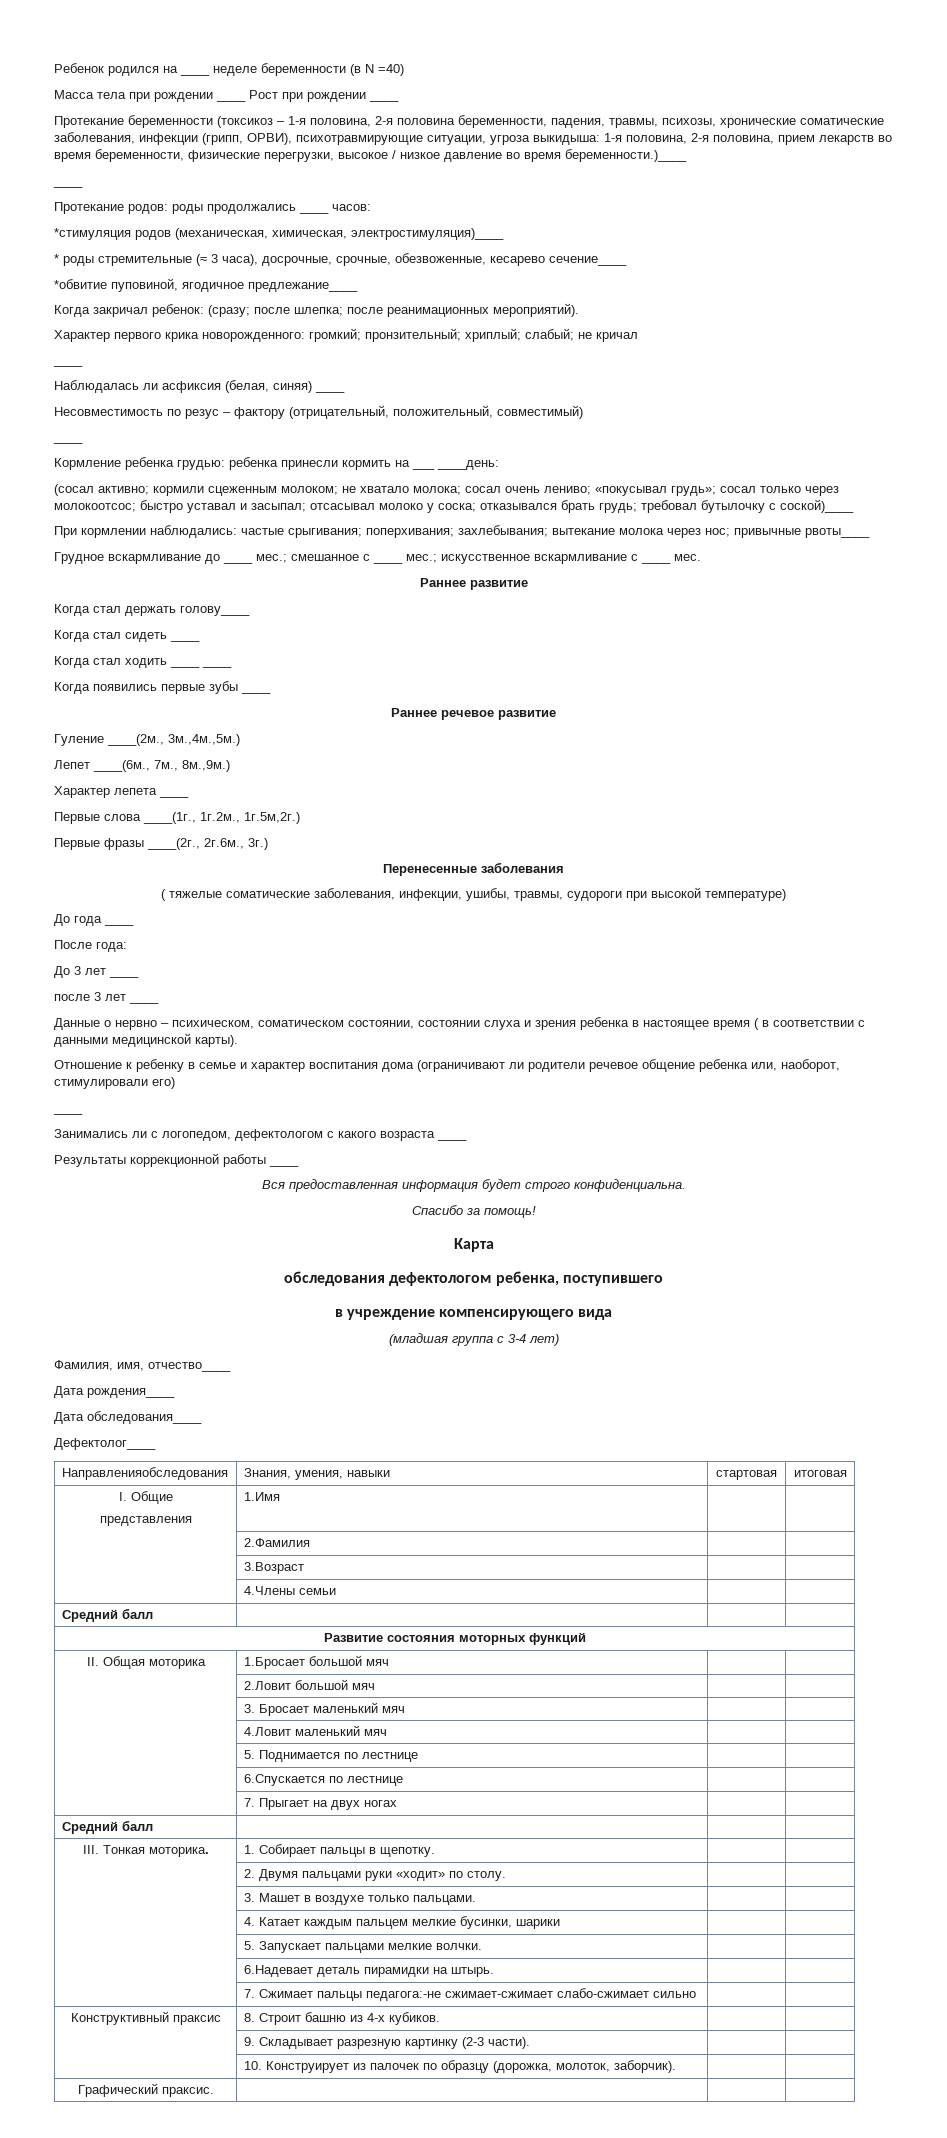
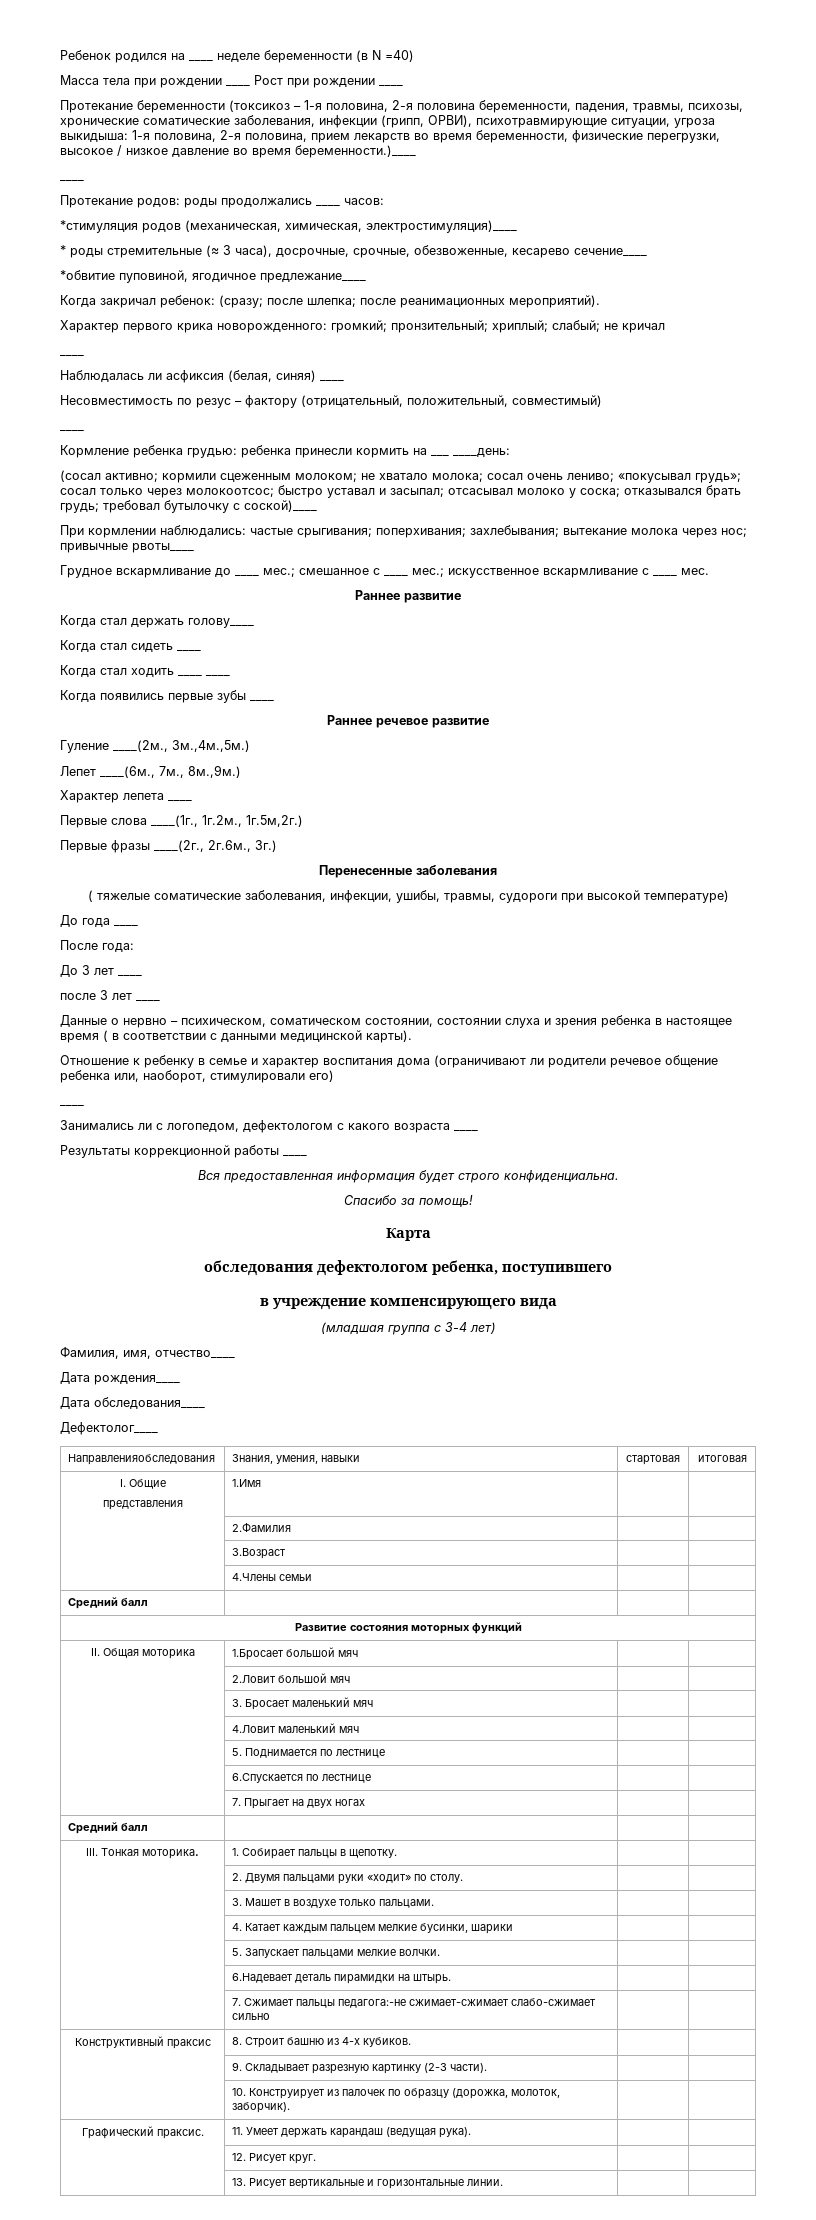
(214, 2092) none -> [232,2127,472,2138] [232,2153,317,2164] [232,2178,504,2189] 11. Умеет держать карандаш (ведущая рука). | | // | 12. Рисует круг. | | // | 13. Рисует вертикальные и горизонтальные линии.

